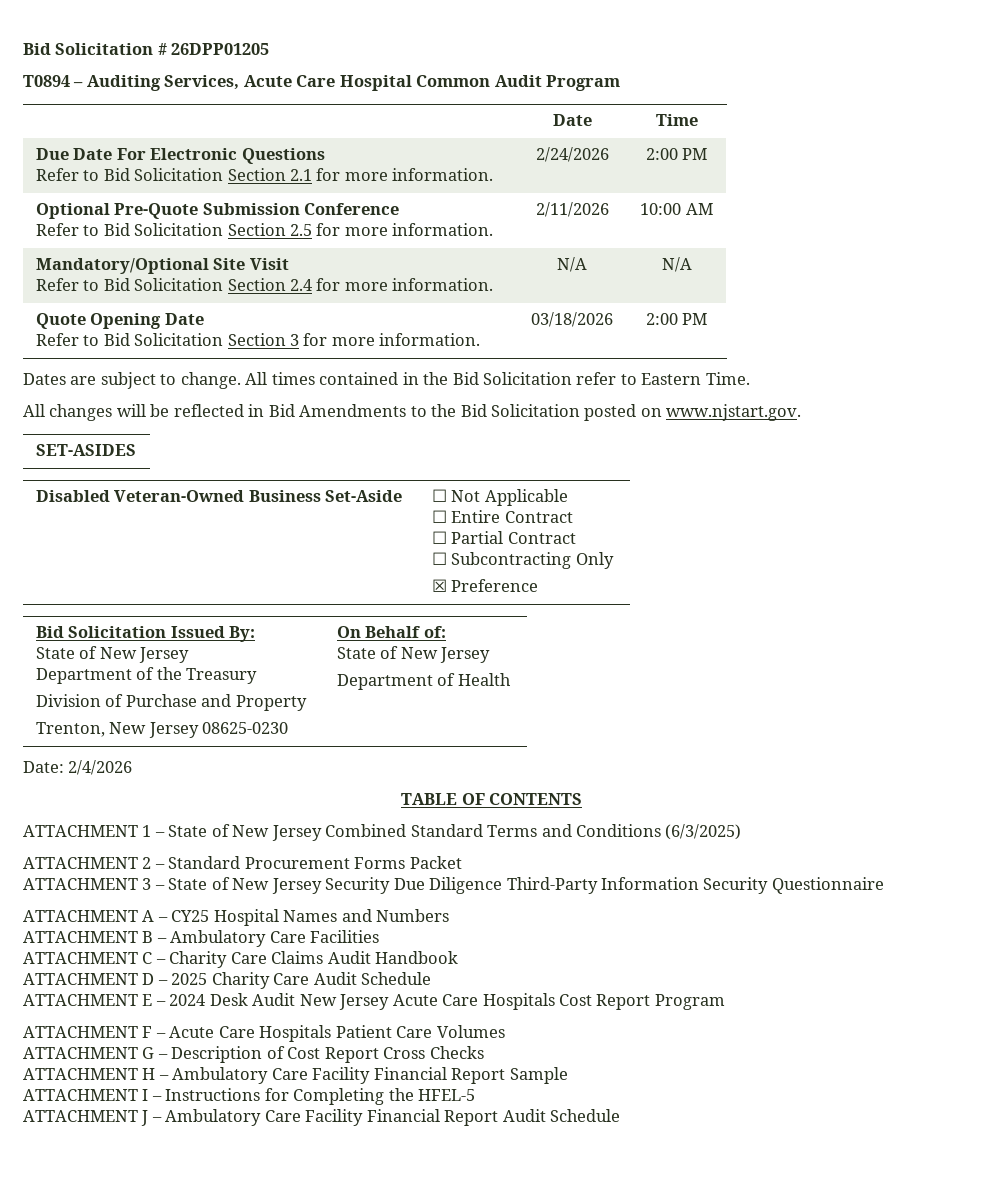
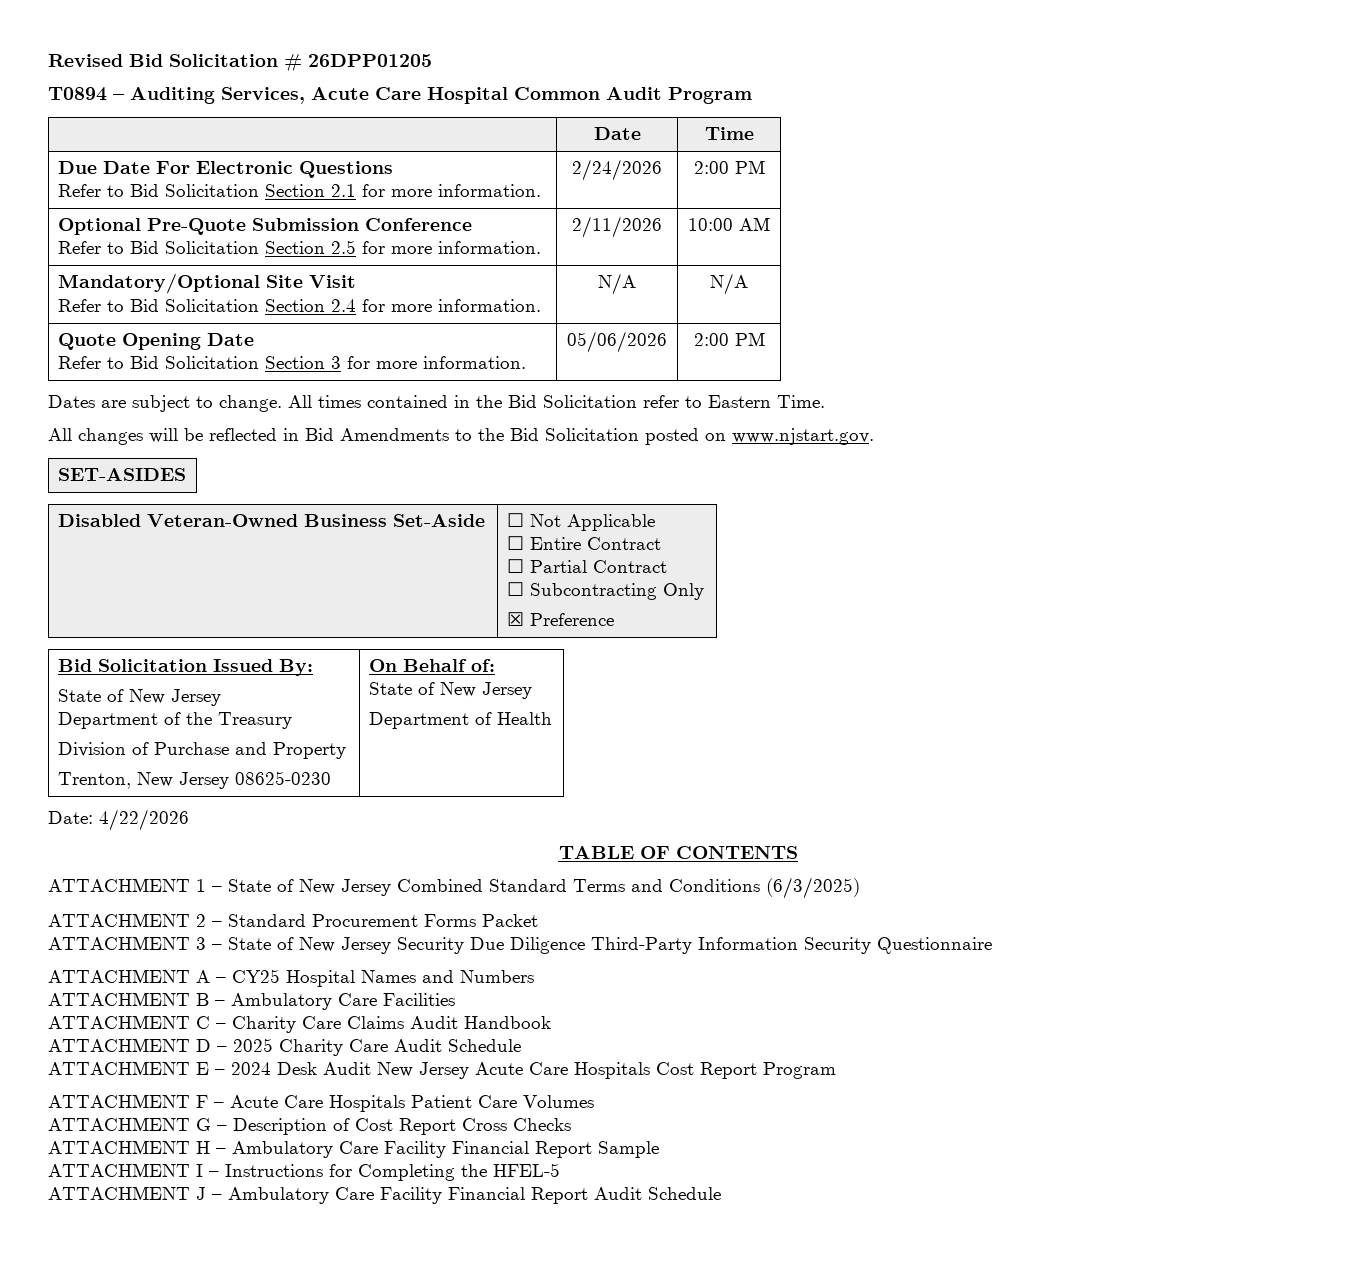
(23, 49) none -> [48,54,123,67] Revised
[531,312,613,327] 03/18/2026 -> [567,331,667,353] 05/06/2026
[68,760,133,775] 2/4/2026 -> [99,809,189,831] 4/22/2026

